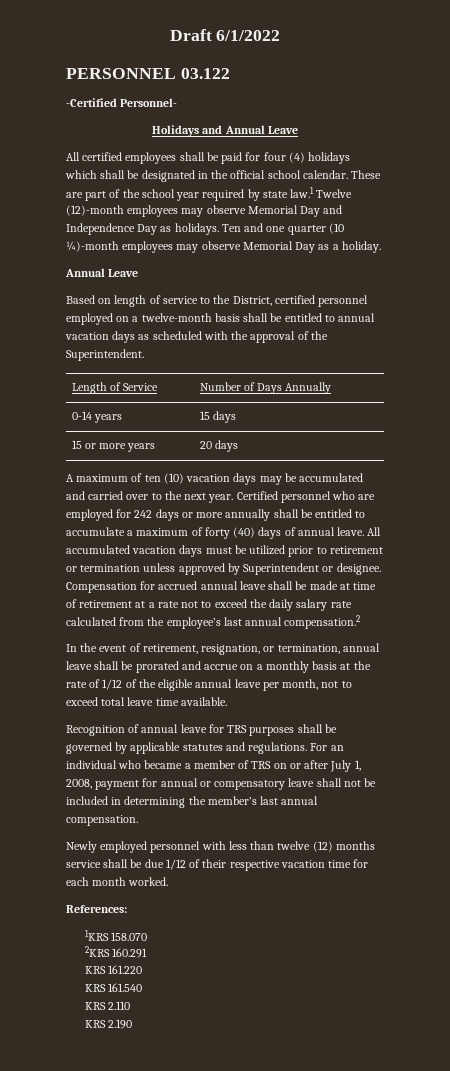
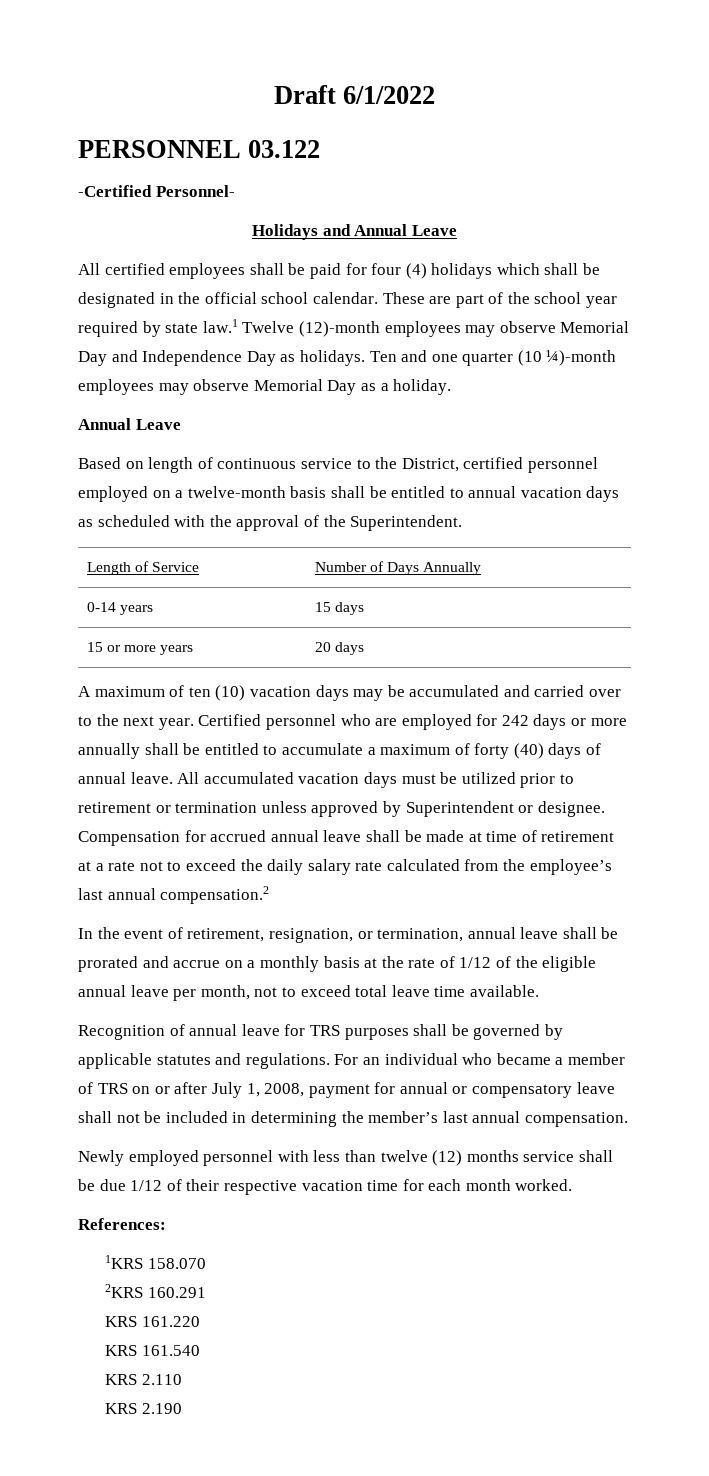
(161, 299) none -> [217,458,297,469] continuous

